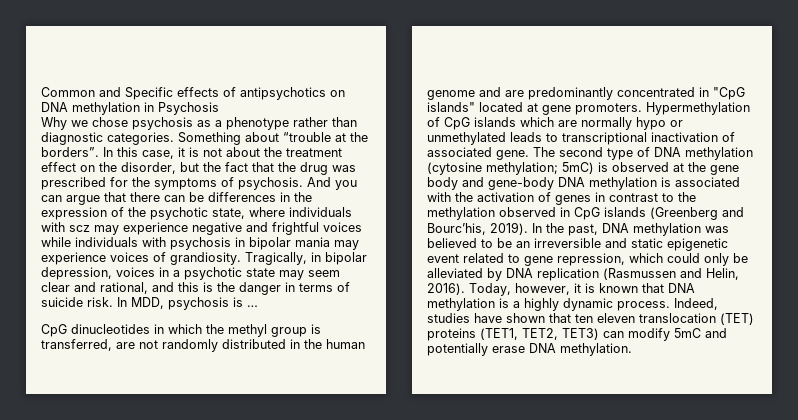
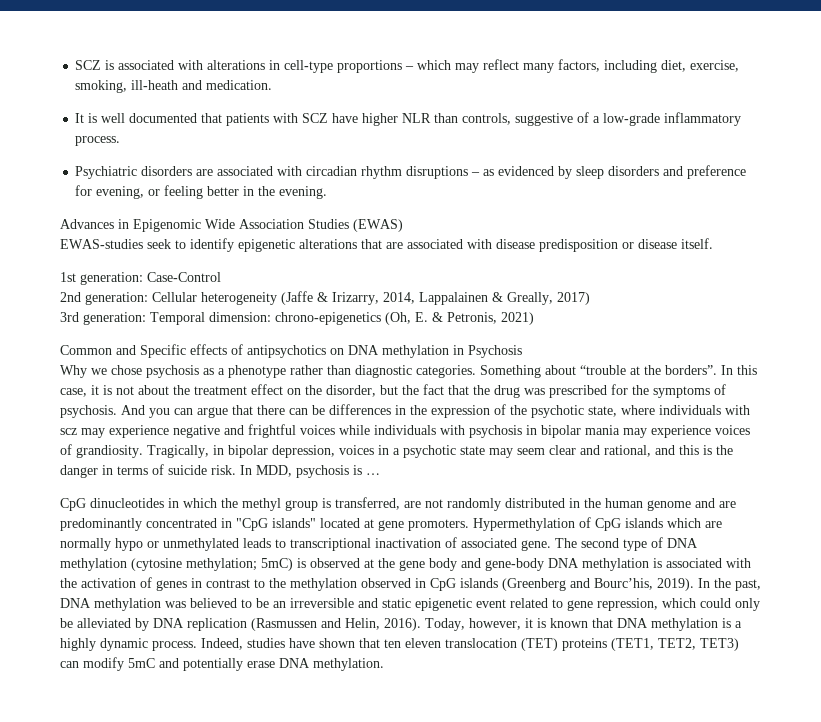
(41, 92) none -> [75,59,740,73] [75,80,273,93] [75,112,742,126] [75,136,121,146] [75,165,747,179] [75,185,328,199] [60,219,403,232] [60,238,713,252] [60,272,221,285] [60,291,590,305] [60,312,534,325] SCZ is associated with alterations in cell-type proportions – which may reflect many factors, including diet, exercise, smoking, ill-heath and medication. // It is well documented that patients with SCZ have higher NLR than controls, suggestive of a low-grade inflammatory process. // Psychiatric disorders are associated with circadian rhythm disruptions – as evidenced by sleep disorders and preference for evening, or feeling better in the evening. // Advances in Epigenomic Wide Association Studies (EWAS) // EWAS-studies seek to identify epigenetic alterations that are associated with disease predisposition or disease itself. // 1st generation: Case-Control // 2nd generation: Cellular heterogeneity (Jaffe & Irizarry, 2014, Lappalainen & Greally, 2017) // 3rd generation: Temporal dimension: chrono-epigenetics (Oh, E. & Petronis, 2021) //

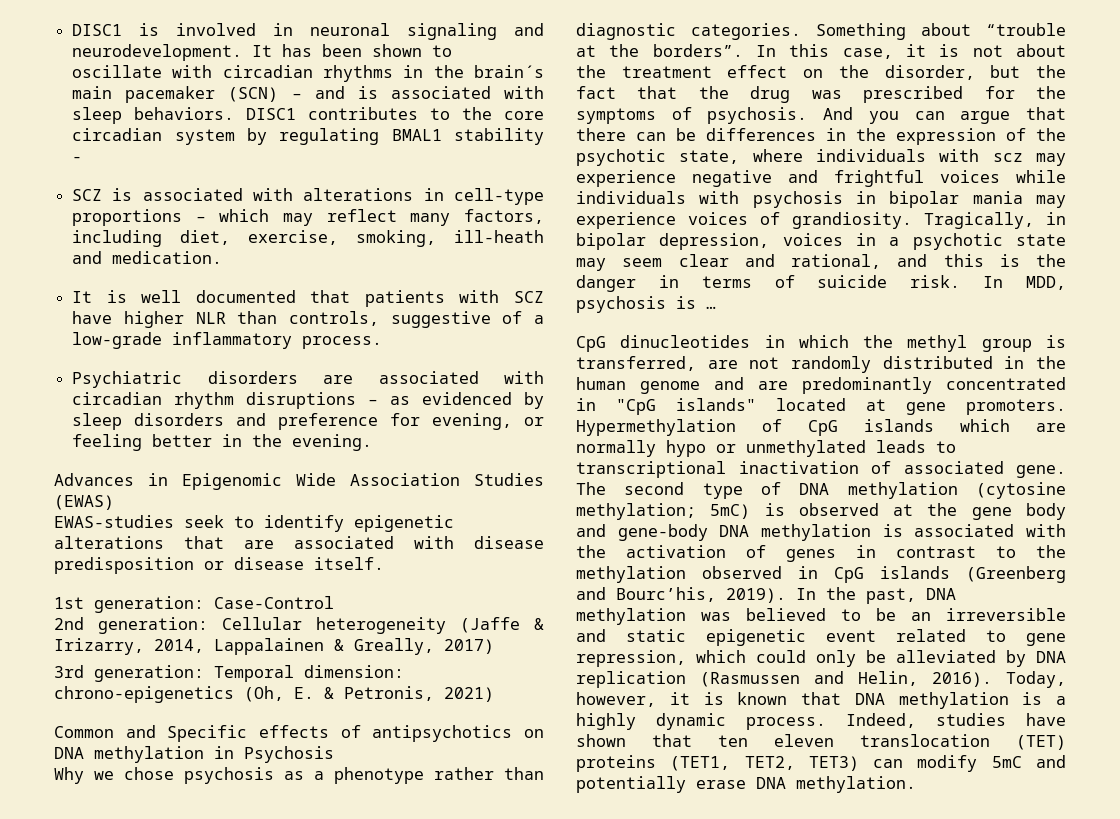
(75, 65) none -> [72,23,544,40] [72,44,453,61] [72,65,544,82] [72,86,544,103] [72,107,544,124] [72,128,544,145] [72,156,83,162] DISC1 is involved in neuronal signaling and neurodevelopment. It has been shown to oscillate with circadian rhythms in the brain´s main pacemaker (SCN) – and is associated with sleep behaviors. DISC1 contributes to the core circadian system by regulating BMAL1 stability - //

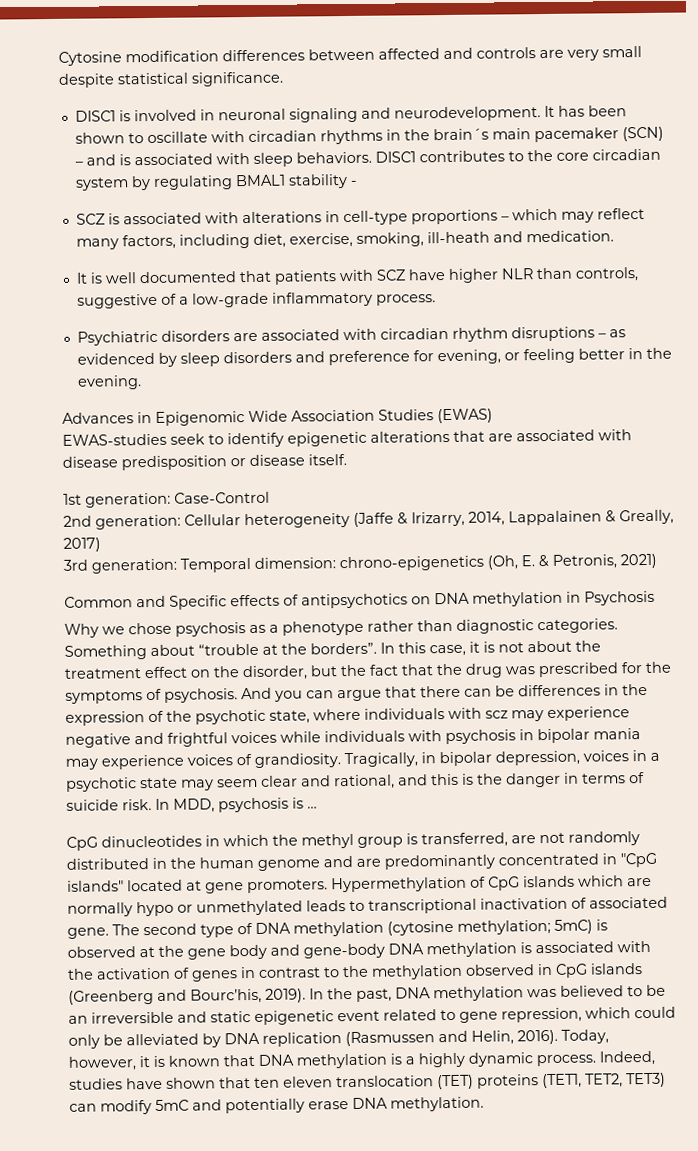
(72, 30) none -> [58,46,642,66] [58,71,284,88] Cytosine modification differences between affected and controls are very small despite statistical significance. //

